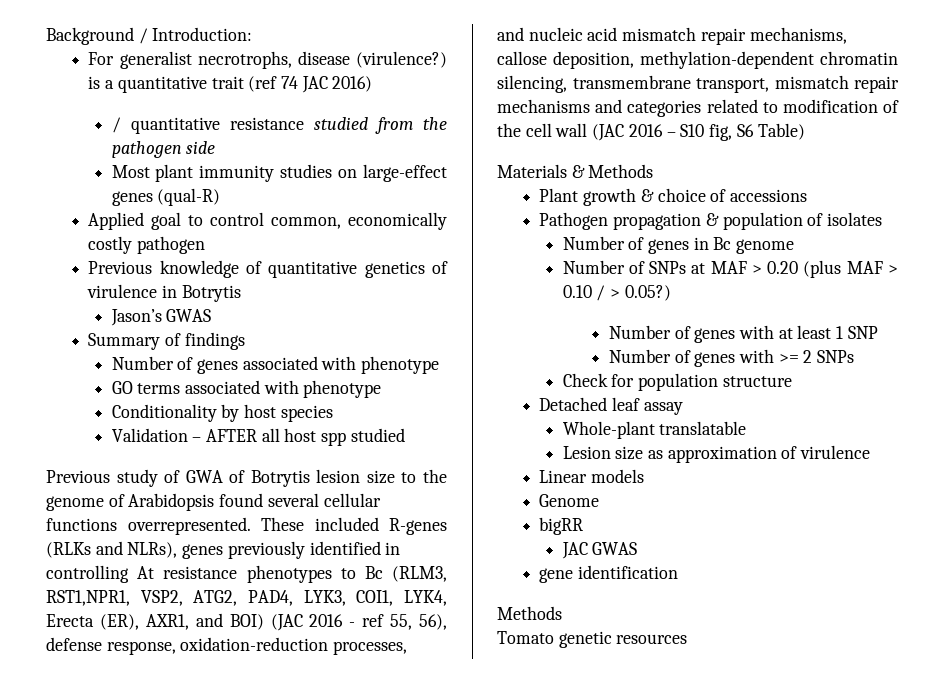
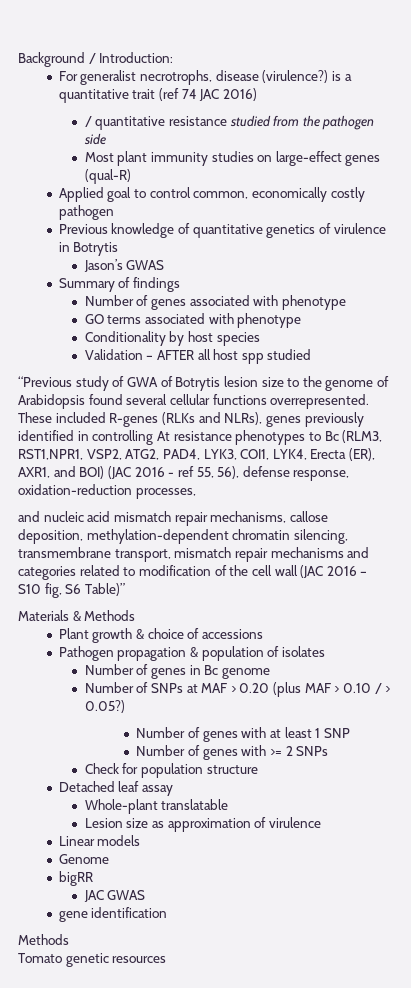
[46,470,110,483] Previous -> [18,376,72,387] “Previous
[757,123,805,140] Table) -> [84,583,125,596] Table)”

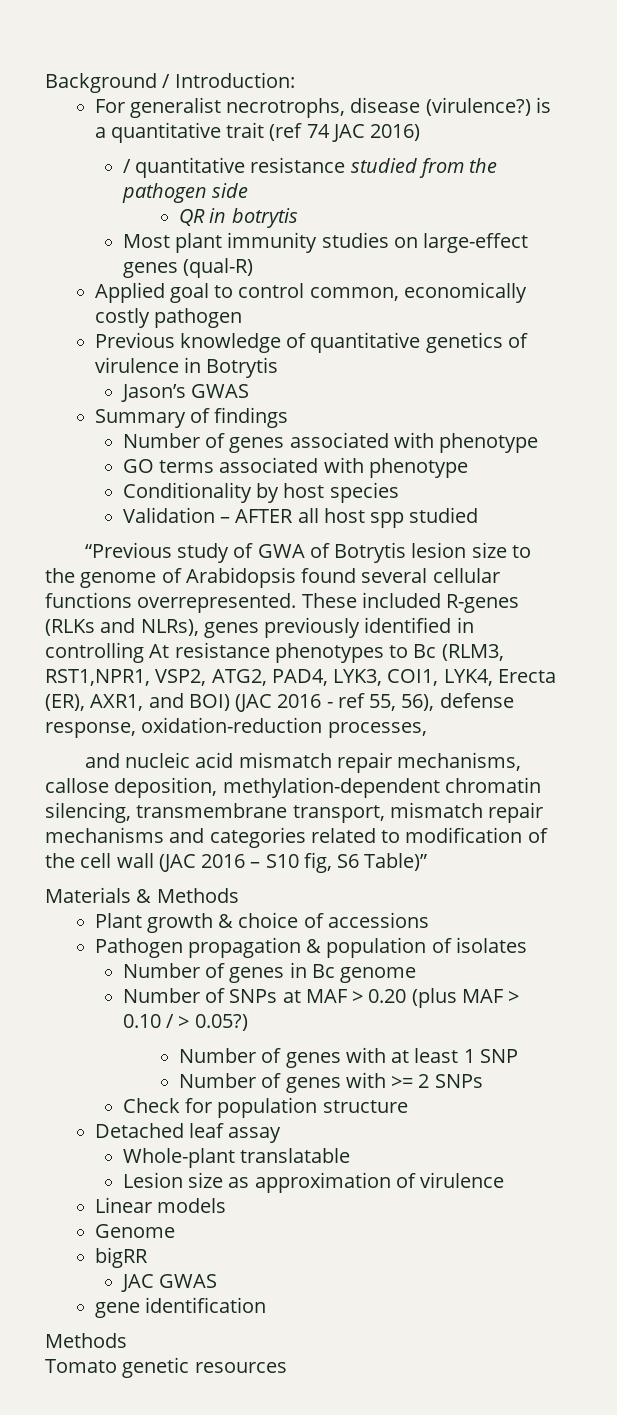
(106, 139) none -> [179,208,298,228] // QR in botrytis

